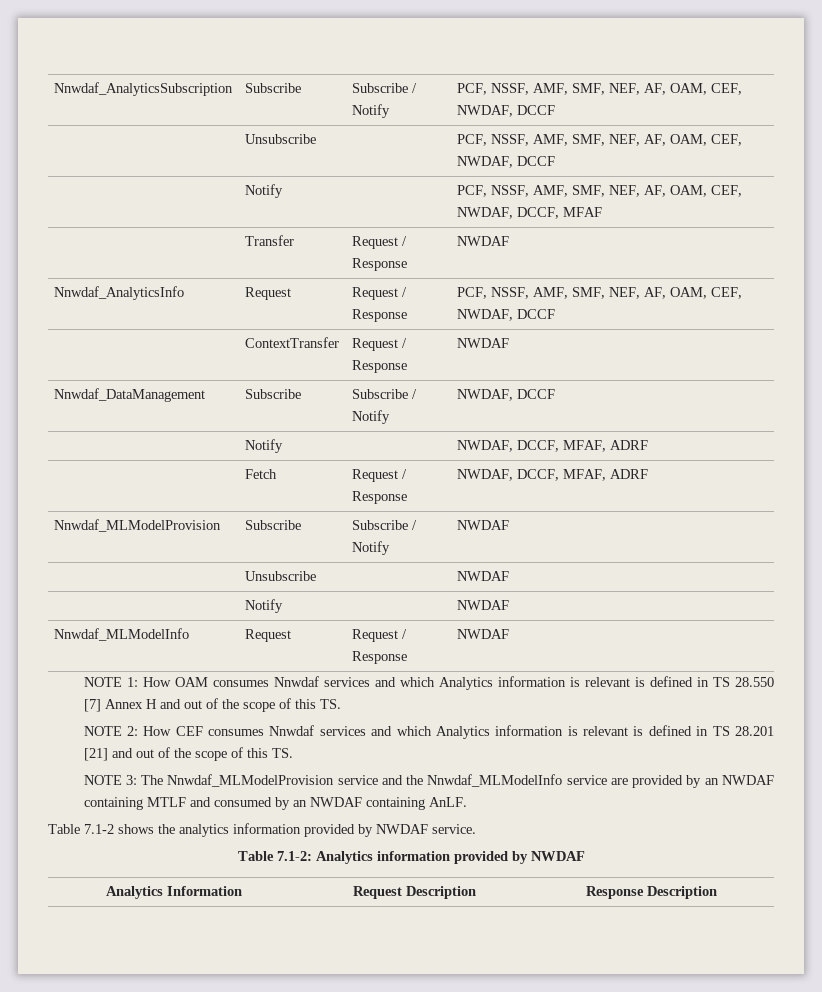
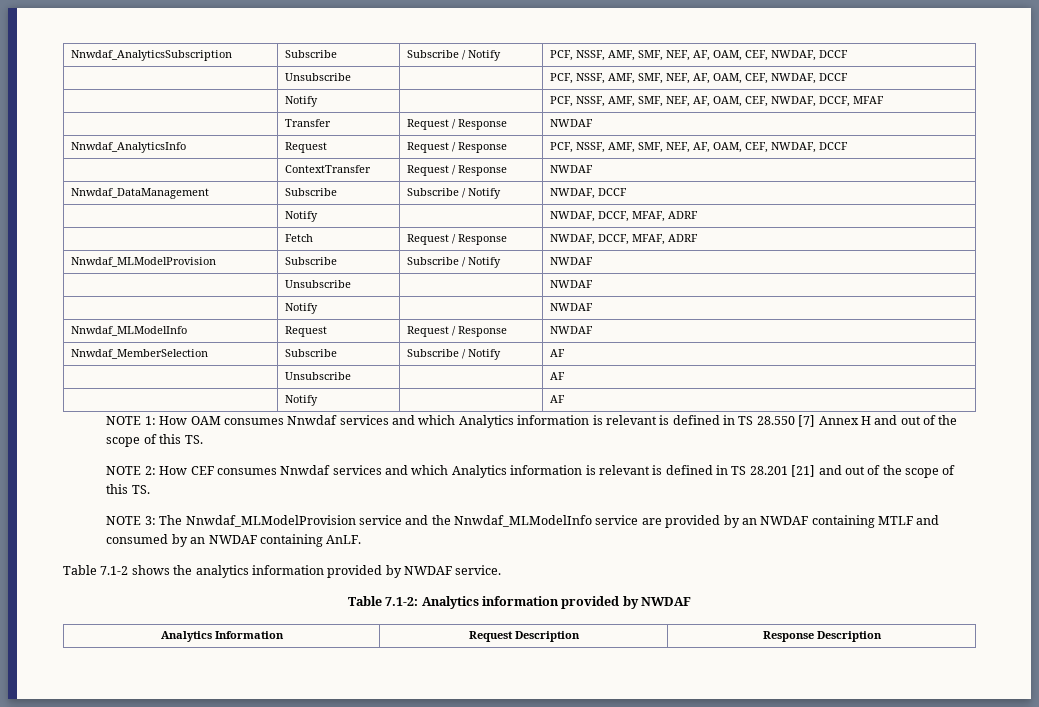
(510, 634) none -> [70,349,208,359] [284,349,337,357] [406,349,501,360] [549,349,565,357] [284,372,351,380] [549,372,565,380] [284,395,318,406] [549,395,565,403] // Nnwdaf_MemberSelection | Subscribe | Subscribe / Notify | AF // | Unsubscribe | | AF // | Notify | | AF

